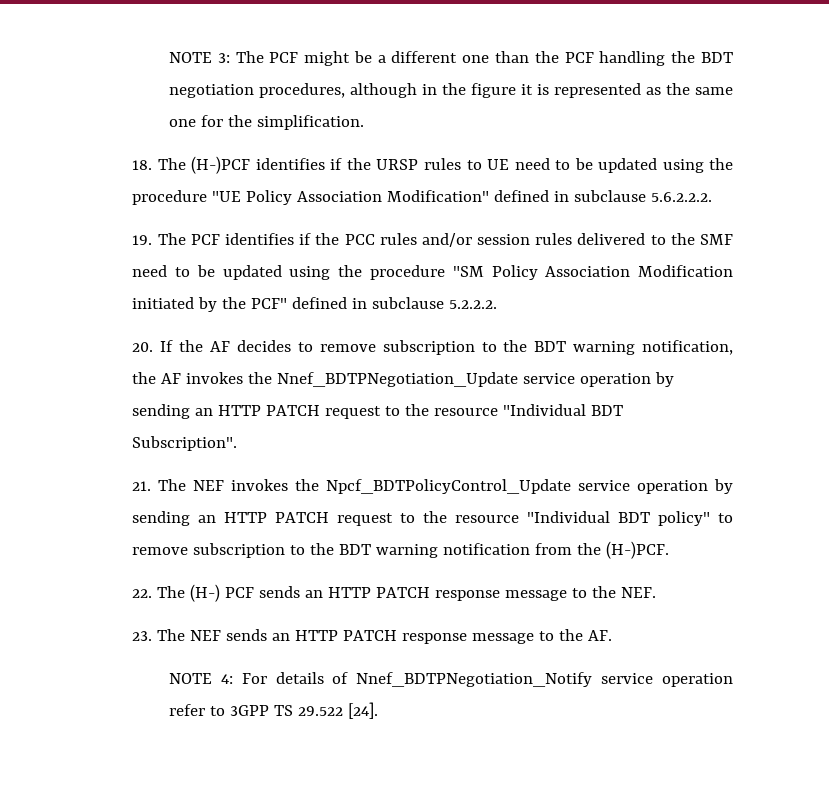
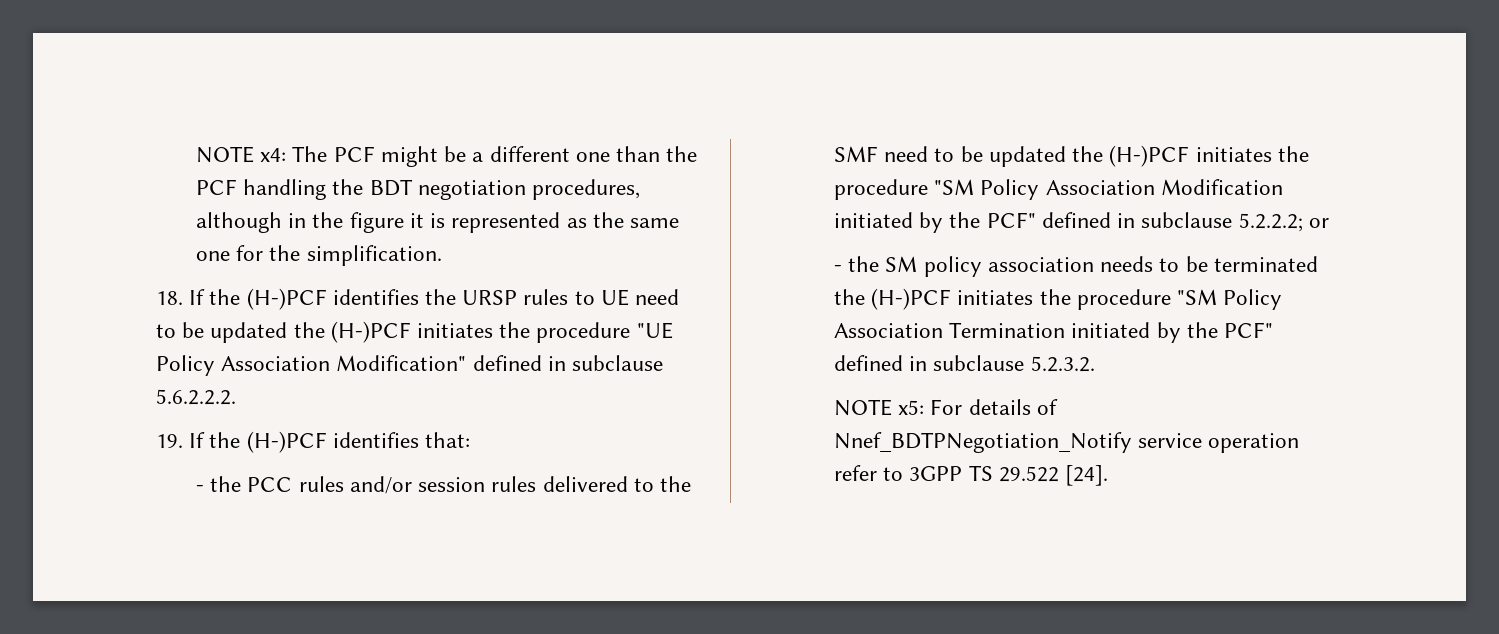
[168,52,230,63] NOTE 3: -> [196,146,287,163] NOTE x4:
[157,156,343,174] The (H-)PCF identifies if -> [189,288,419,310] If the (H-)PCF identifies
[662,159,704,173] using -> [293,321,494,343] the (H-)PCF initiates
[157,233,312,245] The PCF identifies if -> [189,431,471,453] [196,485,205,492] If the (H-)PCF identifies that: // -
[289,266,331,280] using -> [1072,145,1272,167] the (H-)PCF initiates
[449,300,498,309] [132,340,733,355] [132,372,675,387] [132,404,624,419] [132,436,238,451] [132,479,733,494] [132,511,733,526] [132,541,670,559] [132,584,657,602] [132,629,613,644] [168,673,233,684] 5.2.2.2. // 20. If the AF decides to remove subscription to the BDT warning notification, the AF invokes the Nnef_BDTPNegotiation_Update service operation by sending an HTTP PATCH request to the resource "Individual BDT Subscription". // 21. The NEF invokes the Npcf_BDTPolicyControl_Update service operation by sending an HTTP PATCH request to the resource "Individual BDT policy" to remove subscription to the BDT warning notification from the (H-)PCF. // 22. The (H-) PCF sends an HTTP PATCH response message to the NEF. // 23. The NEF sends an HTTP PATCH response message to the AF. // NOTE 4: -> [1238,213,1329,232] [834,256,1318,277] [834,288,1283,310] [834,322,1274,343] [834,355,1095,372] [834,399,925,416] 5.2.2.2; or // - the SM policy association needs to be terminated the (H-)PCF initiates the procedure "SM Policy Association Termination initiated by the PCF" defined in subclause 5.2.3.2. // NOTE x5:

